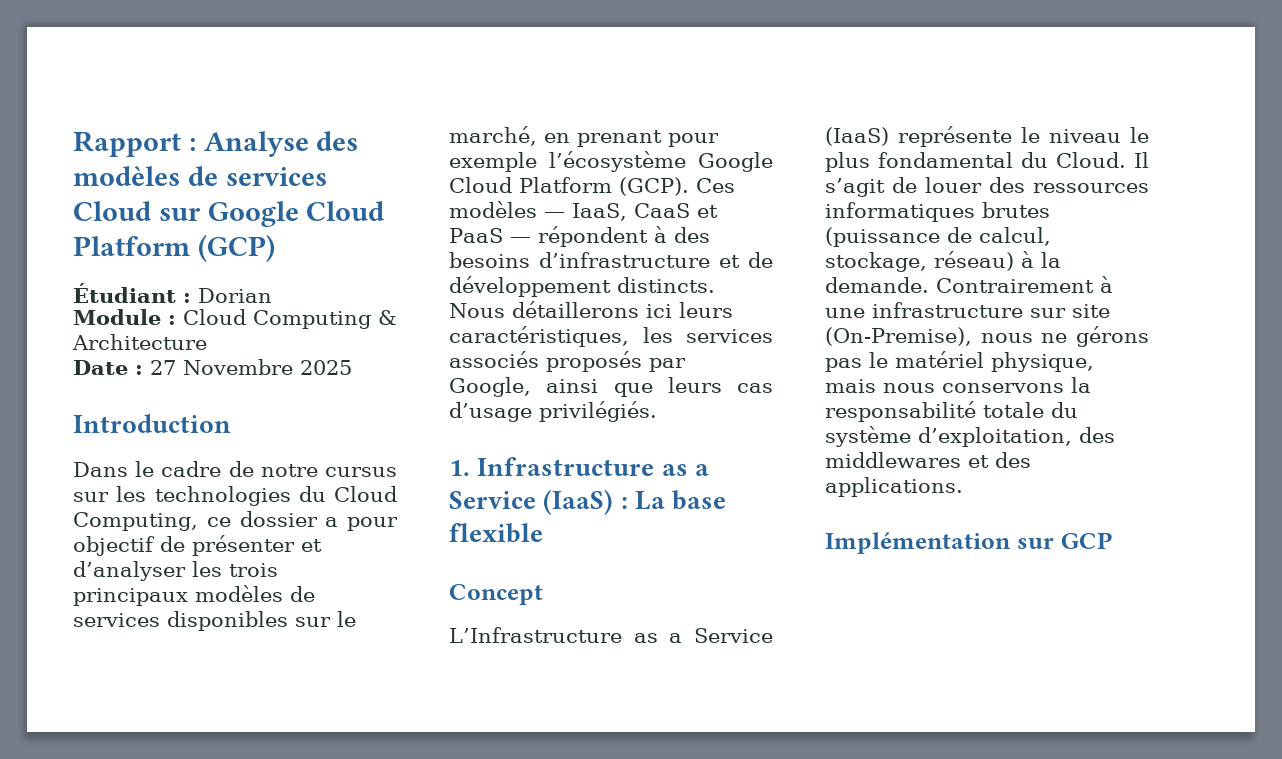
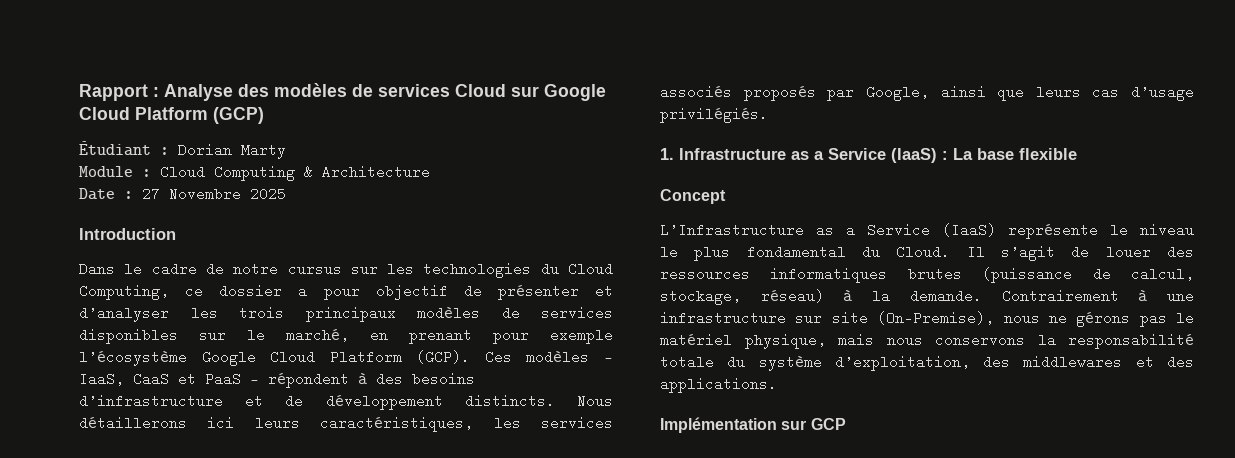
(272, 295) none -> [241,143,286,159] Marty

